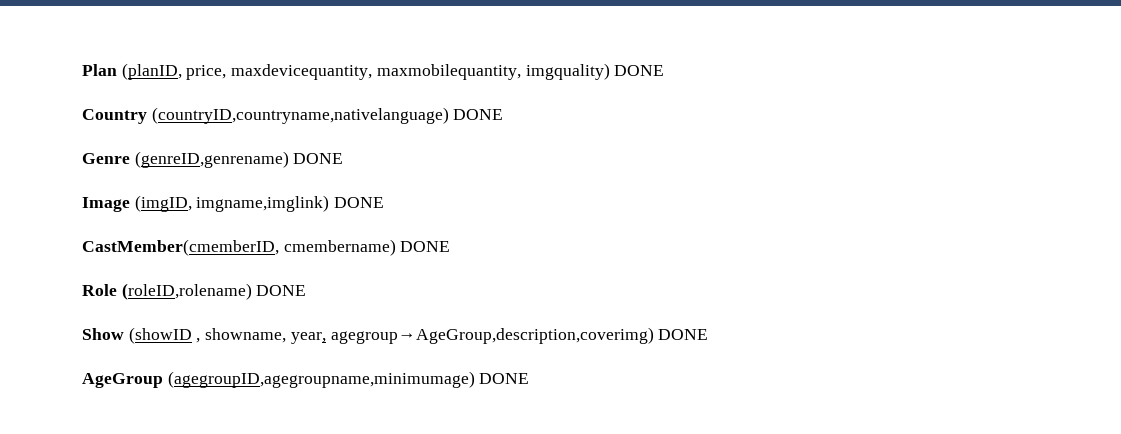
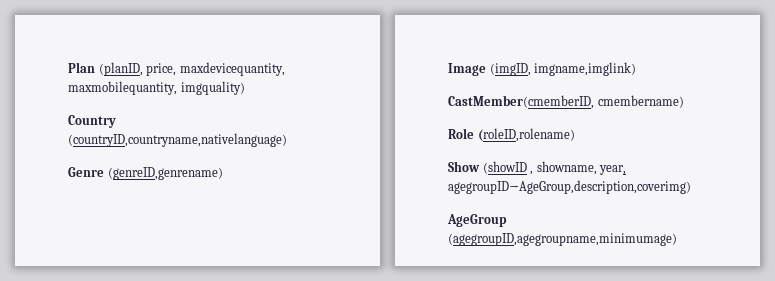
[614,65,665,76] DONE -> (245, 88) none
[453,109,504,120] DONE -> (287, 140) none
[293,153,344,164] DONE -> (223, 173) none
[334,197,385,208] DONE -> (637, 69) none
[400,241,451,252] DONE -> (684, 101) none
[256,285,307,296] DONE -> (575, 135) none
[330,327,709,344] agegroup→AgeGroup,description,coverimg) DONE -> [448,180,691,194] agegroupID→AgeGroup,description,coverimg)
[479,373,530,384] DONE -> (677, 239) none

